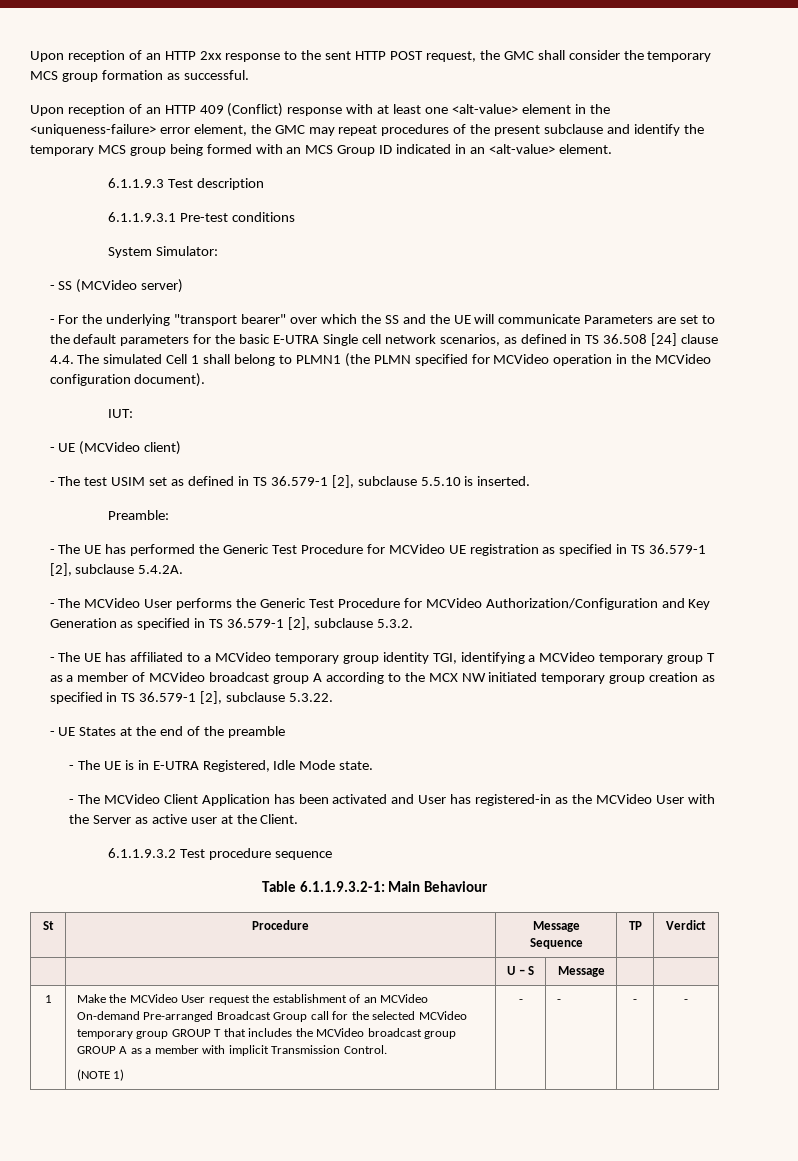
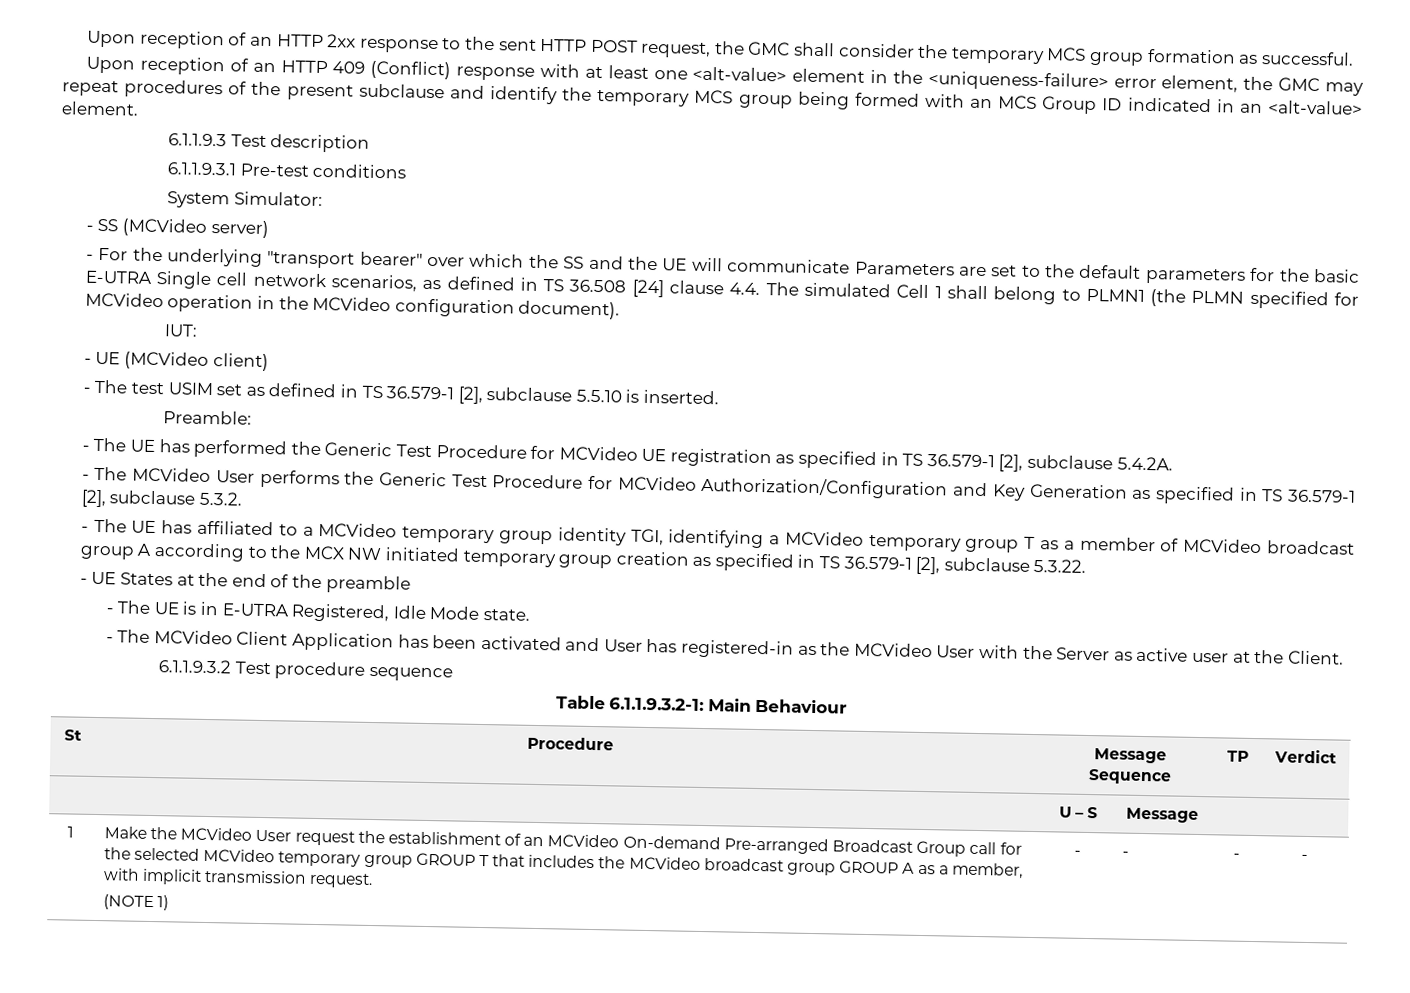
[154,1045,199,1054] member -> [951,862,1023,879] member,
[271,1045,387,1054] Transmission Control. -> [204,869,374,889] transmission request.

